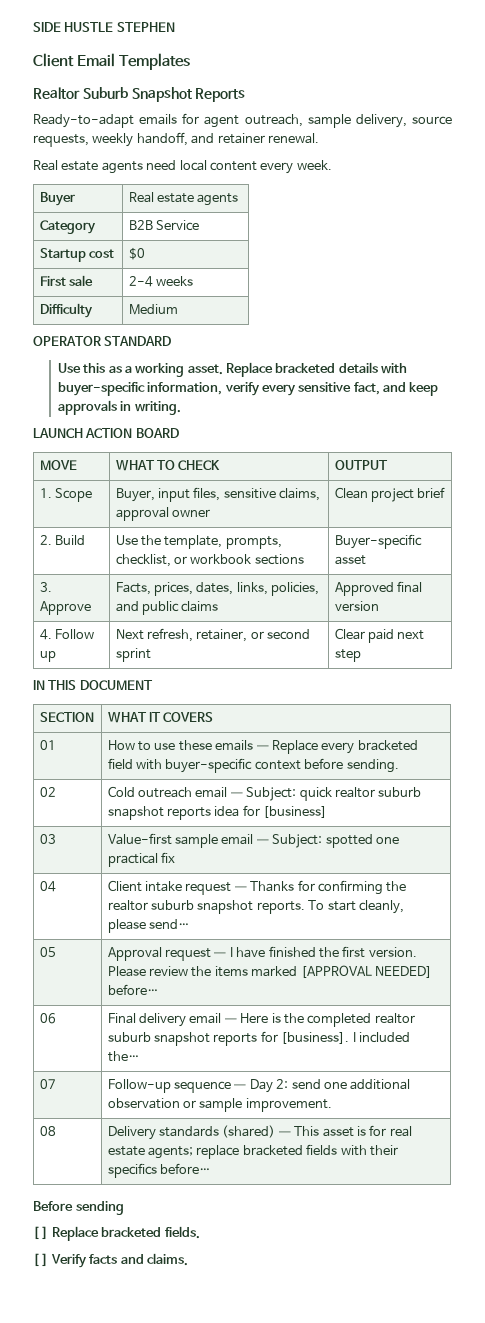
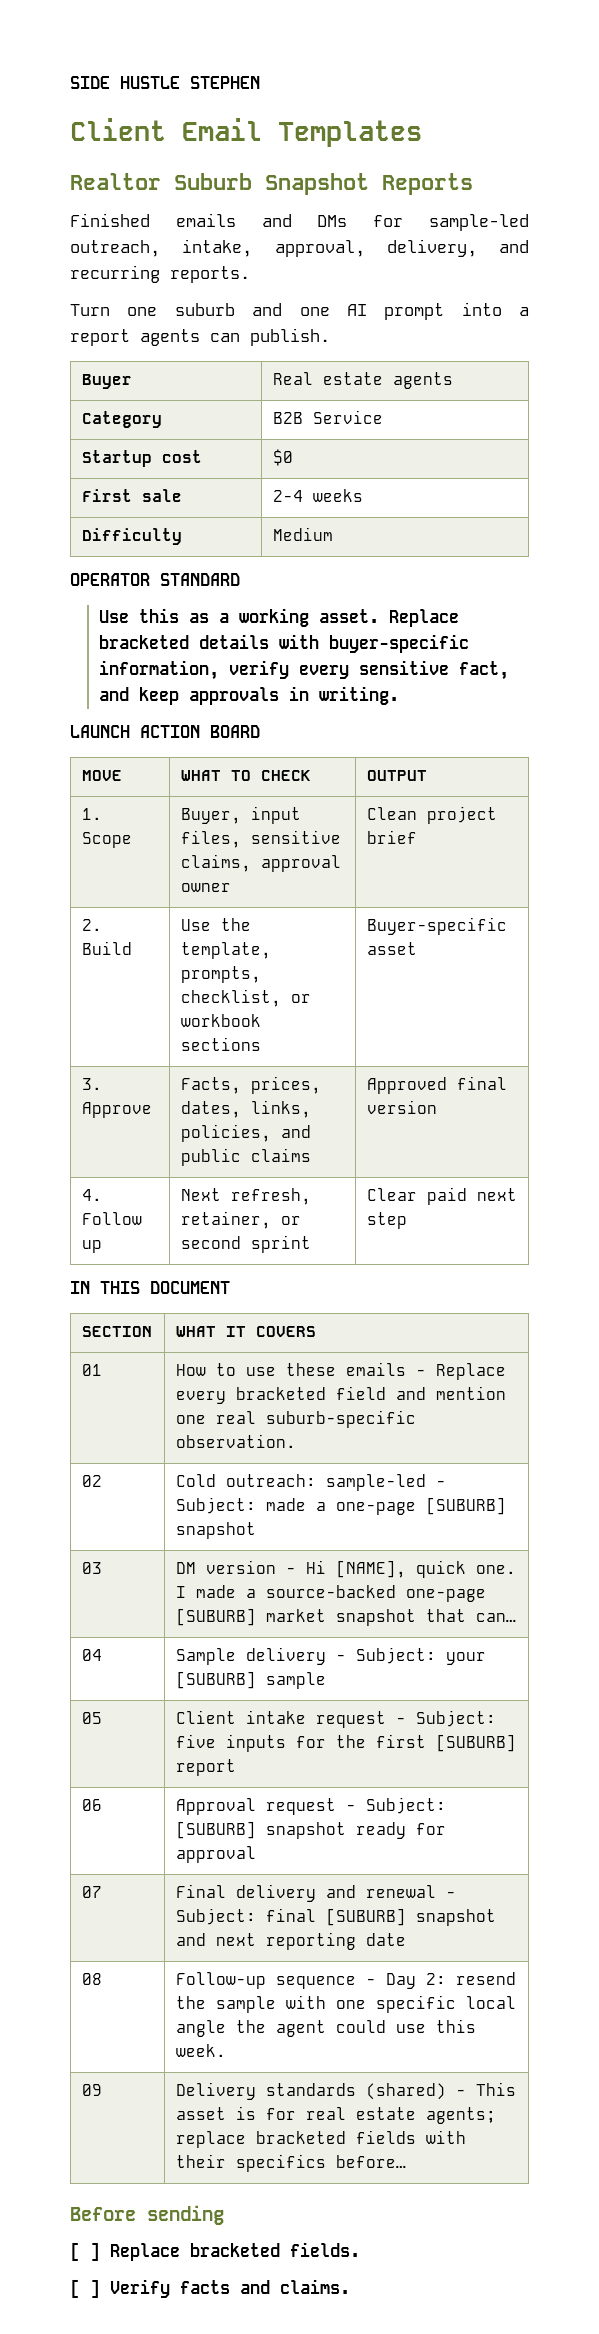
[33,113,453,128] [33,132,319,147] [33,160,332,174] Ready-to-adapt emails for agent outreach, sample delivery, source requests, weekly handoff, and retainer renewal. // Real estate agents need local content every week. -> [70,213,529,231] [70,239,529,257] [70,265,250,283] [70,302,529,320] [70,328,330,346] Finished emails and DMs for sample-led outreach, intake, approval, delivery, and recurring reports. // Turn one suburb and one AI prompt into a report agents can publish.
[256,745,269,750] — -> [415,1369,426,1376] -
[136,758,399,773] [39,787,56,797] [107,786,422,801] [107,805,328,820] [39,834,56,844] [107,833,399,848] [107,852,176,867] [39,881,56,892] [107,880,407,895] [107,900,404,914] [107,919,191,933] [39,947,56,957] [107,946,417,961] [107,965,432,978] [107,984,159,995] [39,1013,56,1024] [107,1013,415,1027] [107,1031,410,1046] [107,1051,140,1062] [39,1079,56,1089] with buyer-specific context before sending. // 02 | Cold outreach email — Subject: quick realtor suburb snapshot reports idea for [business] // 03 | Value-first sample email — Subject: spotted one practical fix // 04 | Client intake request — Thanks for confirming the realtor suburb snapshot reports. To start cleanly, please send… // 05 | Approval request — I have finished the first version. Please review the items marked [APPROVAL NEEDED] before… // 06 | Final delivery email — Here is the completed realtor suburb snapshot reports for [business]. I included the… // 07 -> [395,1386,506,1400] [175,1410,416,1428] [175,1434,296,1448] [81,1475,102,1487] [175,1474,446,1491] [175,1497,506,1515] [175,1522,256,1539] [81,1562,102,1574] [175,1560,516,1578] [175,1585,486,1602] [175,1608,516,1626] [81,1649,102,1661] [175,1647,486,1665] [175,1671,326,1689] [81,1712,102,1724] [175,1710,496,1728] [175,1734,516,1752] [175,1759,236,1776] [81,1799,102,1811] [175,1797,446,1815] [175,1821,446,1839] [175,1846,256,1863] [81,1886,102,1898] [175,1884,456,1902] [175,1908,496,1926] [175,1932,406,1950] [81,1973,102,1985] and mention one real suburb-specific observation. // 02 | Cold outreach: sample-led - Subject: made a one-page [SUBURB] snapshot // 03 | DM version - Hi [NAME], quick one. I made a source-backed one-page [SUBURB] market snapshot that can… // 04 | Sample delivery - Subject: your [SUBURB] sample // 05 | Client intake request - Subject: five inputs for the first [SUBURB] report // 06 | Approval request - Subject: [SUBURB] snapshot ready for approval // 07 | Final delivery and renewal - Subject: final [SUBURB] snapshot and next reporting date // 08
[234,1084,247,1089] — -> [365,1978,376,1985] -
[291,1079,411,1090] [107,1098,332,1112] [39,1126,56,1136] send one additional observation or sample improvement. // 08 -> [455,1972,516,1985] [175,1995,516,2013] [175,2019,476,2037] [175,2044,226,2057] [81,2084,102,2096] resend the sample with one specific local angle the agent could use this week. // 09
[278,1131,291,1136] — -> [455,2089,466,2096] -

